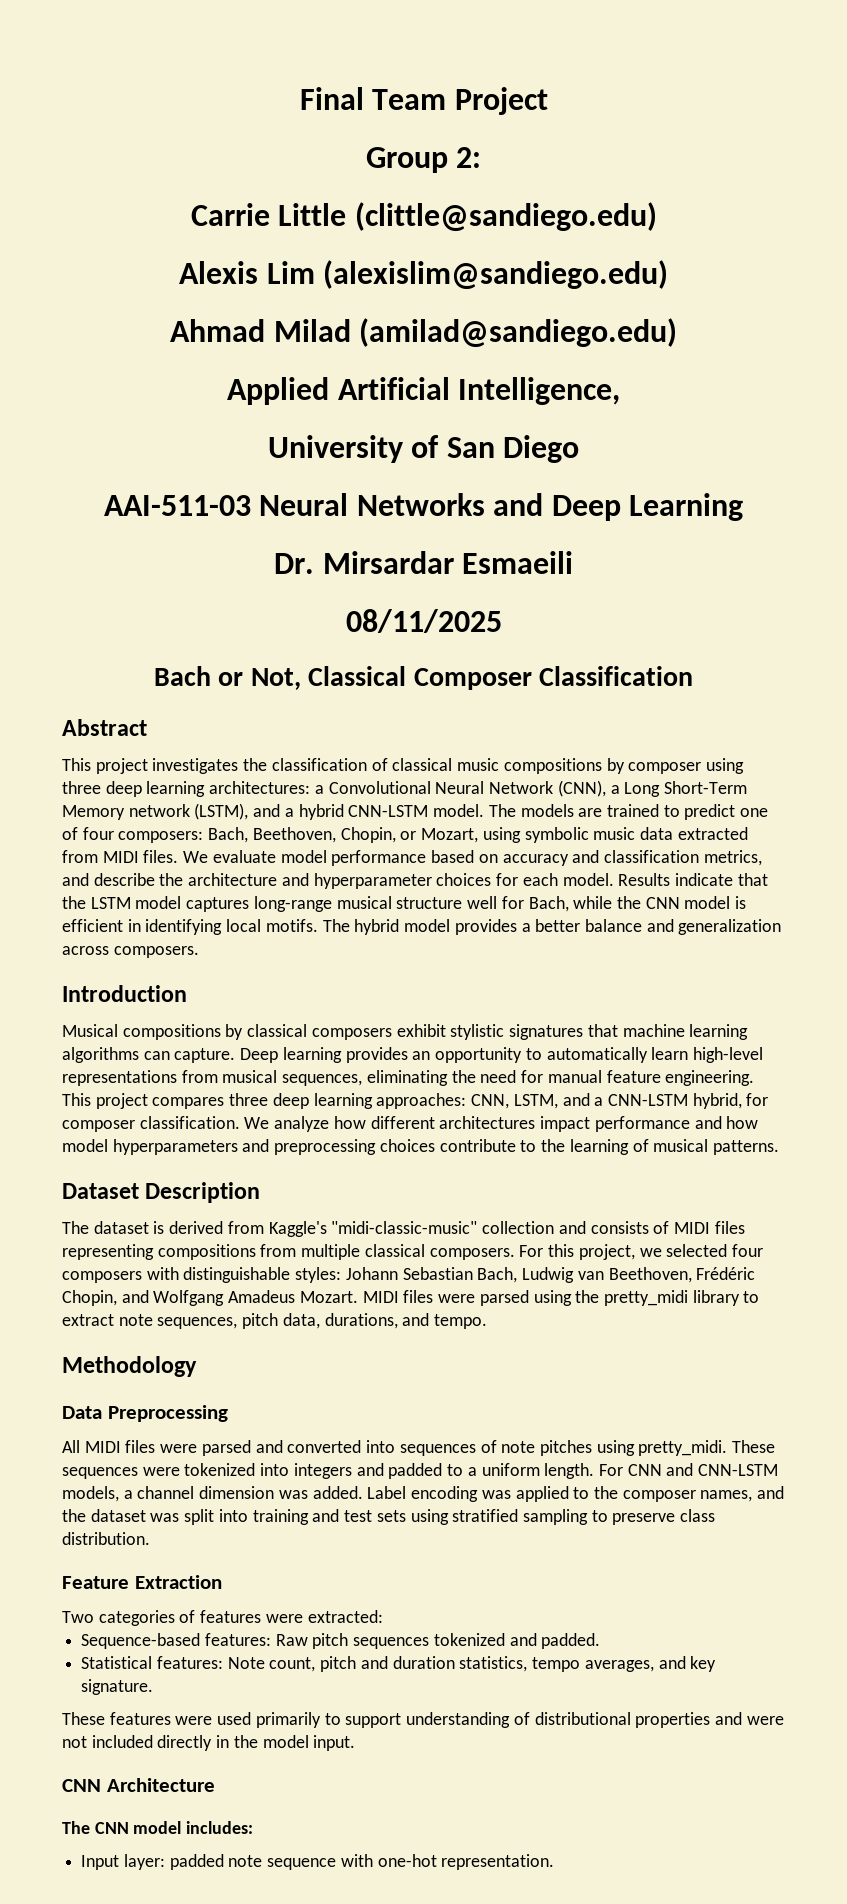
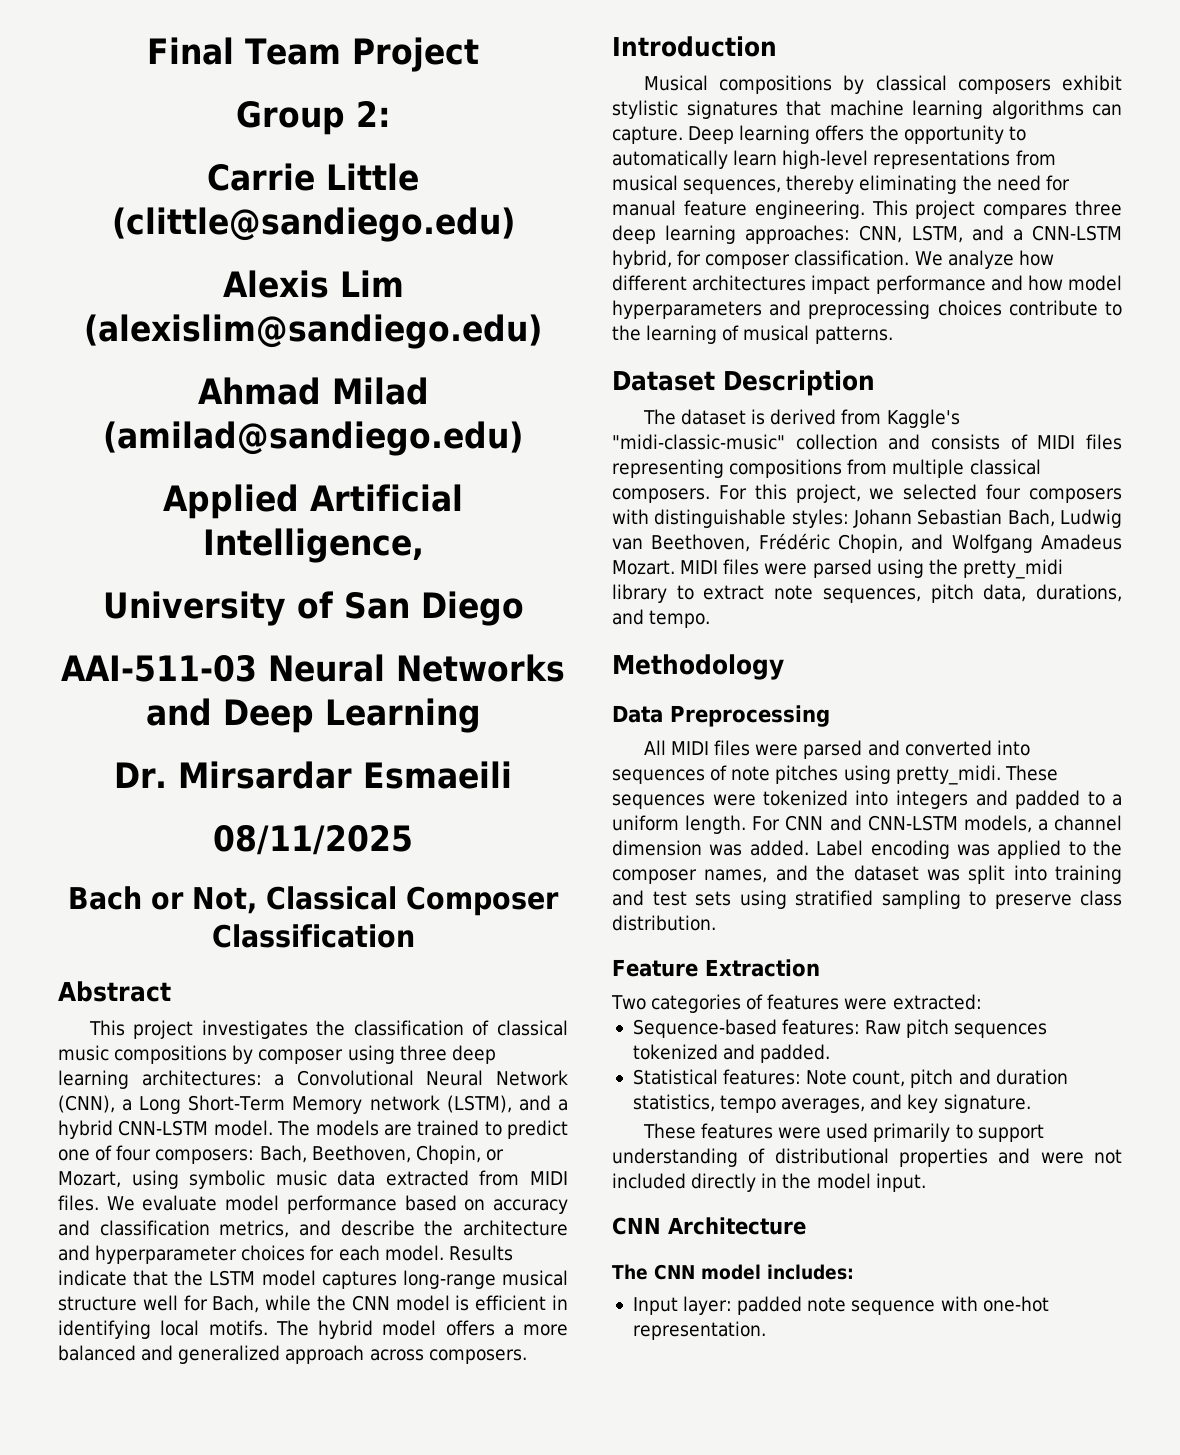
[454,919,782,935] provides a better balance and generalization -> [445,1320,568,1336] [58,1345,365,1364] offers a more balanced and generalized approach
[345,1047,431,1063] provides an -> [815,125,899,141] offers the
(363, 1080) none -> [786,175,855,194] thereby

